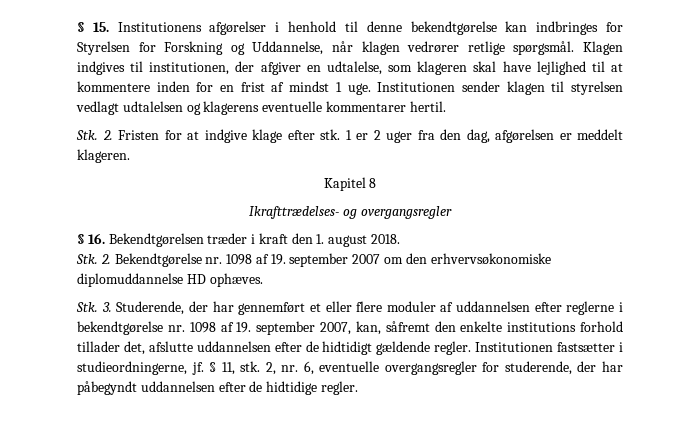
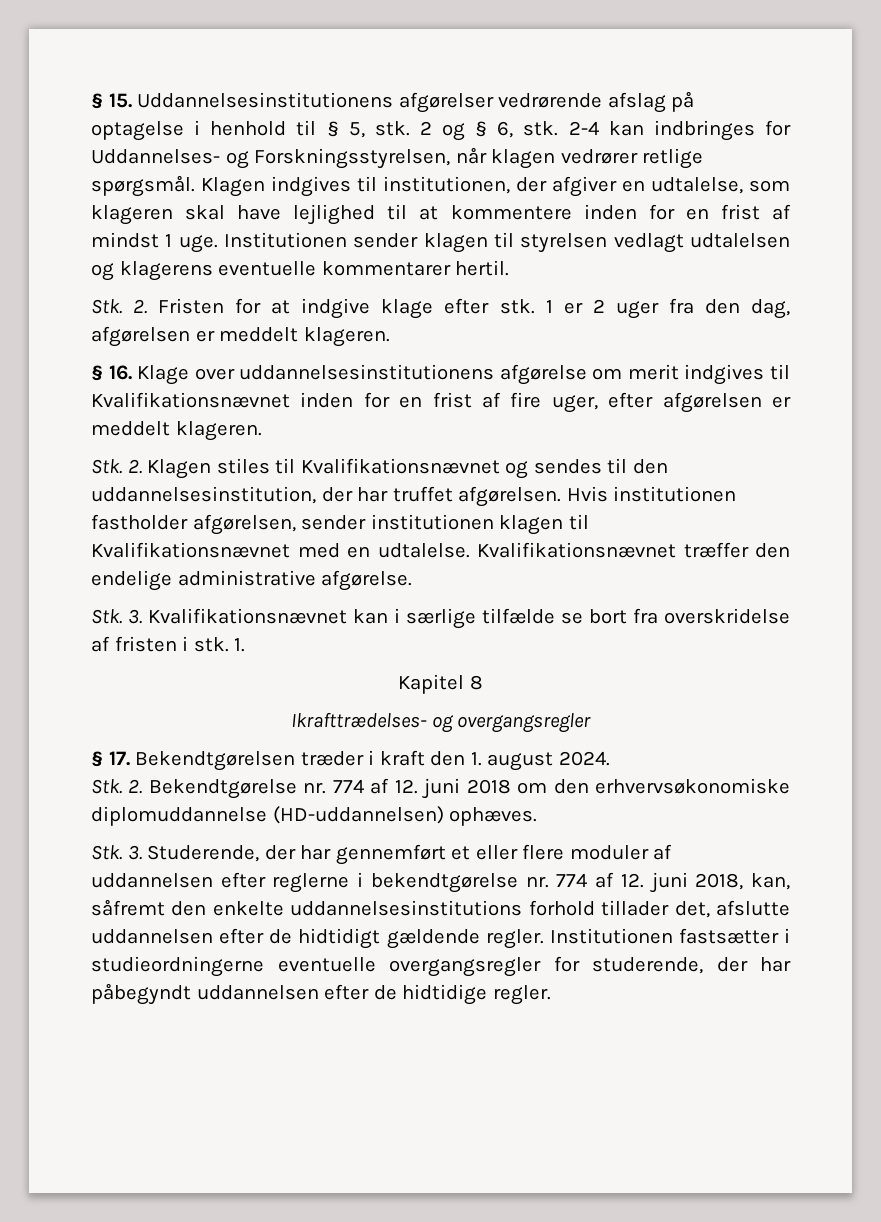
[117,21,624,35] [77,41,324,55] Institutionens afgørelser i henhold til denne bekendtgørelse kan indbringes for Styrelsen for Forskning og Uddannelse, -> [137,91,695,113] [91,120,791,141] [91,148,451,169] Uddannelsesinstitutionens afgørelser vedrørende afslag på optagelse i henhold til § 5, stk. 2 og § 6, stk. 2-4 kan indbringes for Uddannelses- og Forskningsstyrelsen,
(130, 156) none -> [91,364,790,385] [91,392,791,413] [91,421,262,441] [91,458,668,479] [91,486,737,507] [91,514,589,535] [91,542,790,558] [91,570,413,591] [91,608,790,629] [91,636,246,652] // § 16. Klage over uddannelsesinstitutionens afgørelse om merit indgives til Kvalifikationsnævnet inden for en frist af fire uger, efter afgørelsen er meddelt klageren. // Stk. 2. Klagen stiles til Kvalifikationsnævnet og sendes til den uddannelsesinstitution, der har truffet afgørelsen. Hvis institutionen fastholder afgørelsen, sender institutionen klagen til Kvalifikationsnævnet med en udtalelse. Kvalifikationsnævnet træffer den endelige administrative afgørelse. // Stk. 3. Kvalifikationsnævnet kan i særlige tilfælde se bort fra overskridelse af fristen i stk. 1.
[87,233,105,244] 16. -> [108,751,130,766] 17.
[371,234,401,244] 2018. -> [558,751,610,766] 2024.
[226,253,381,267] 1098 af 19. september 2007 -> [332,778,511,799] 774 af 12. juni 2018
[186,274,206,284] HD -> [272,806,444,824] (HD-uddannelsen)
[189,321,351,335] 1098 af 19. september 2007, -> [556,872,744,893] 774 af 12. juni 2018,
[507,322,577,332] institutions -> [290,900,523,916] uddannelsesinstitutions
[77,361,314,375] studieordningerne, jf. § 11, stk. 2, nr. 6, -> [91,956,264,977] studieordningerne

